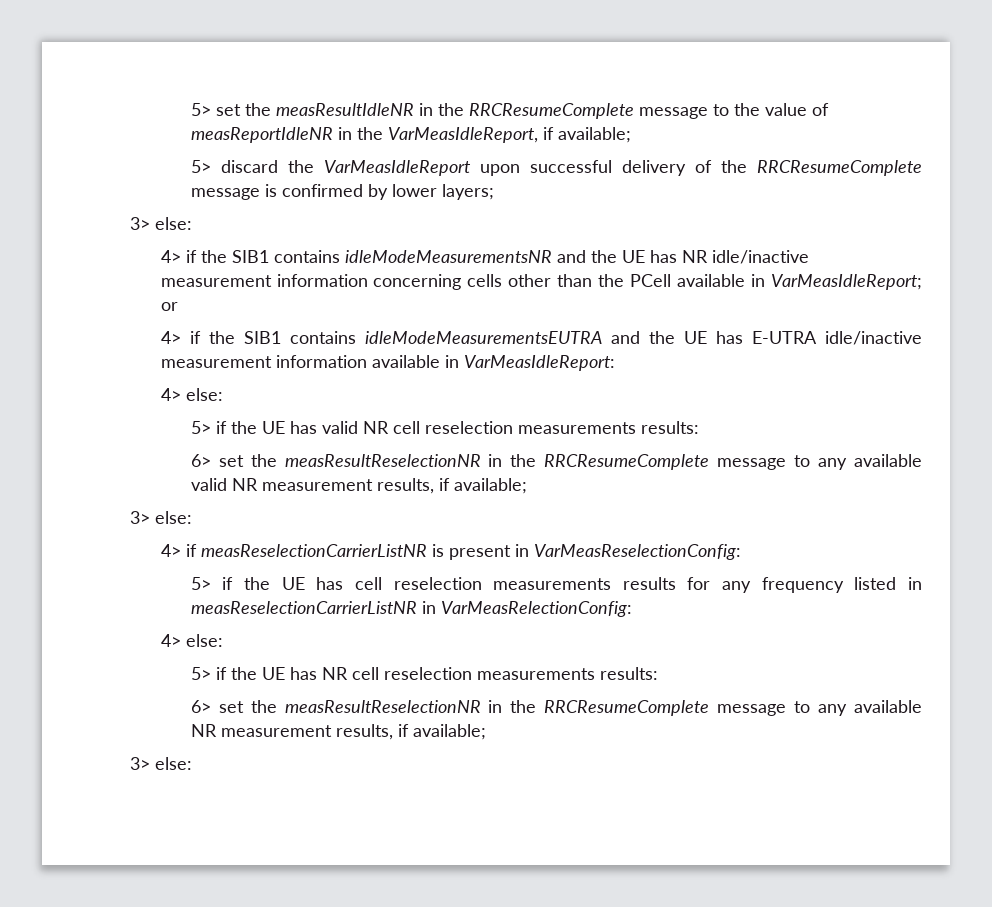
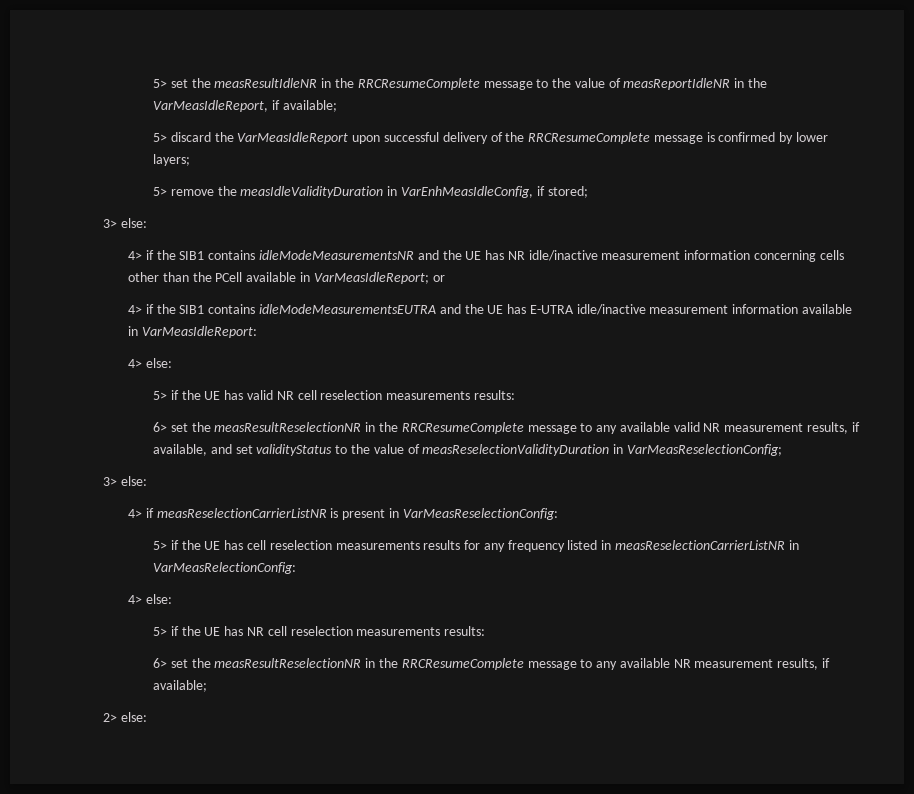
(494, 192) none -> [153,186,588,198] // 5> remove the measIdleValidityDuration in VarEnhMeasIdleConfig, if stored;
[453,478,527,494] available; -> [153,444,782,456] available, and set validityStatus to the value of measReselectionValidityDuration in VarMeasReselectionConfig;
[130,757,151,770] 3> -> [103,713,118,722] 2>

